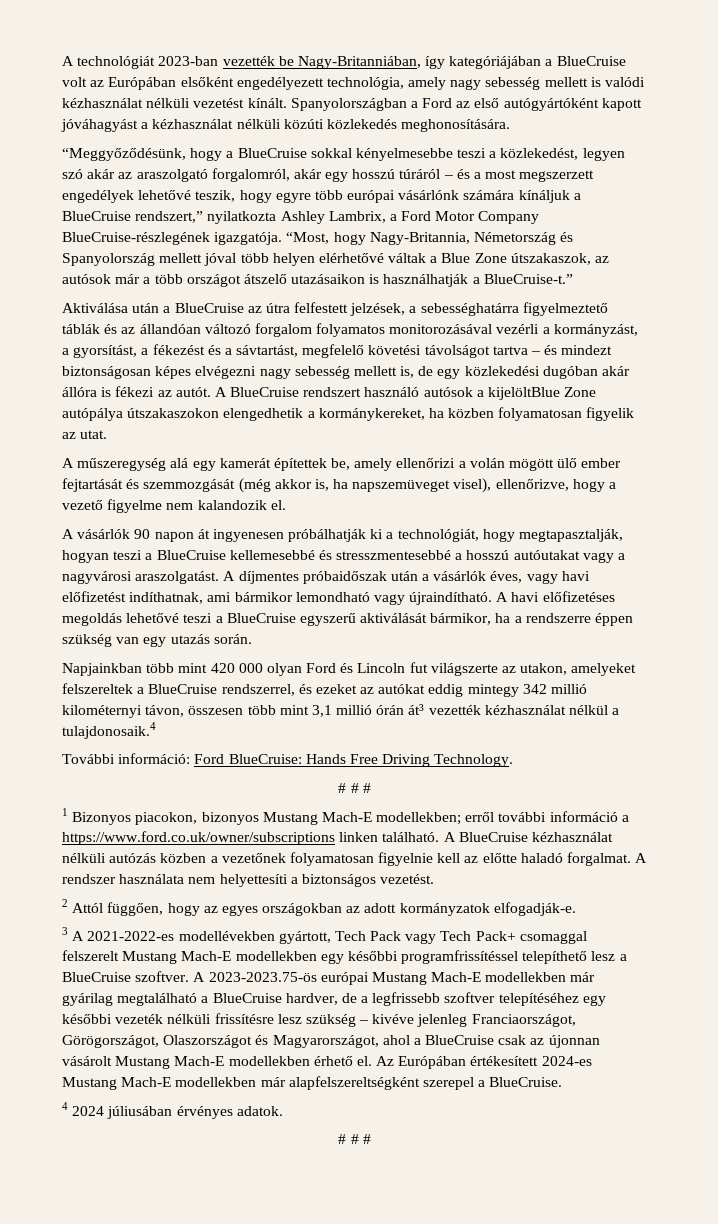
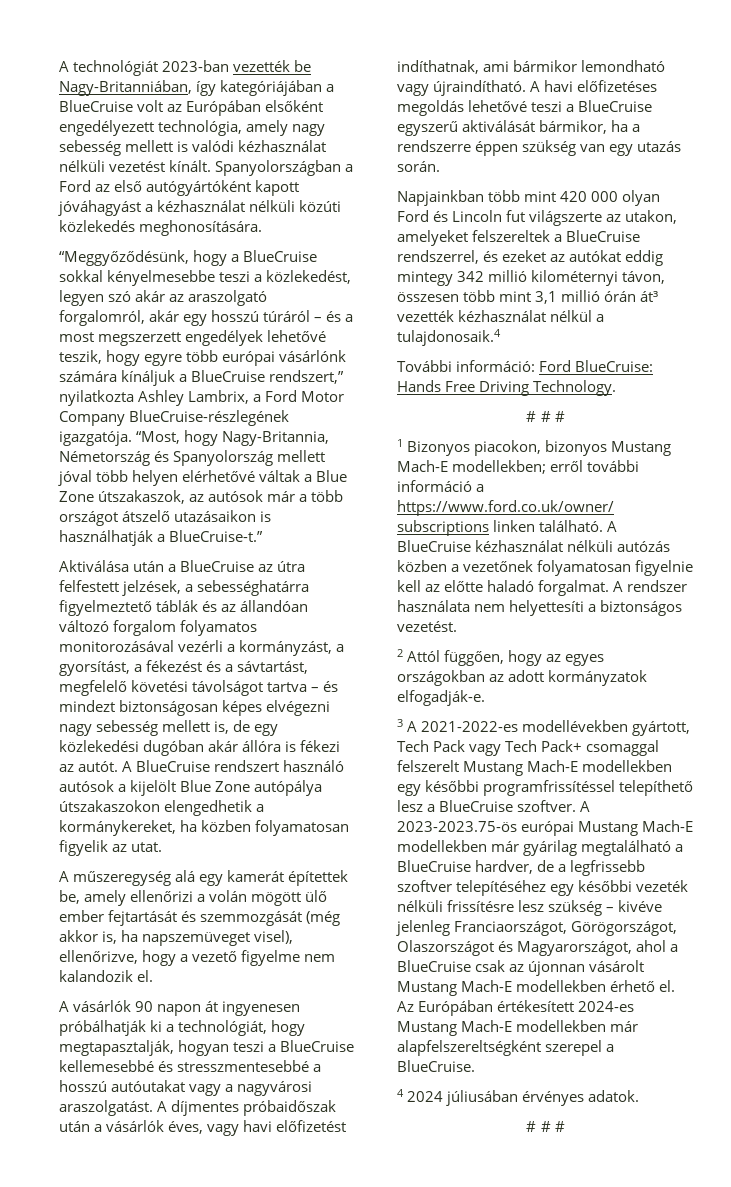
[488,387,561,400] kijelöltBlue -> [130,780,212,796] kijelölt Blue

